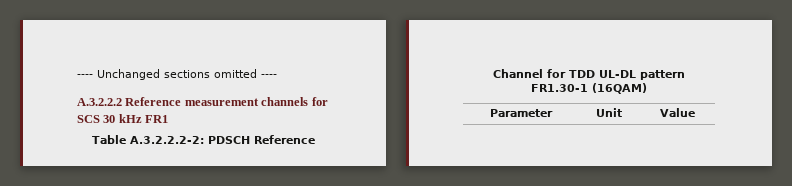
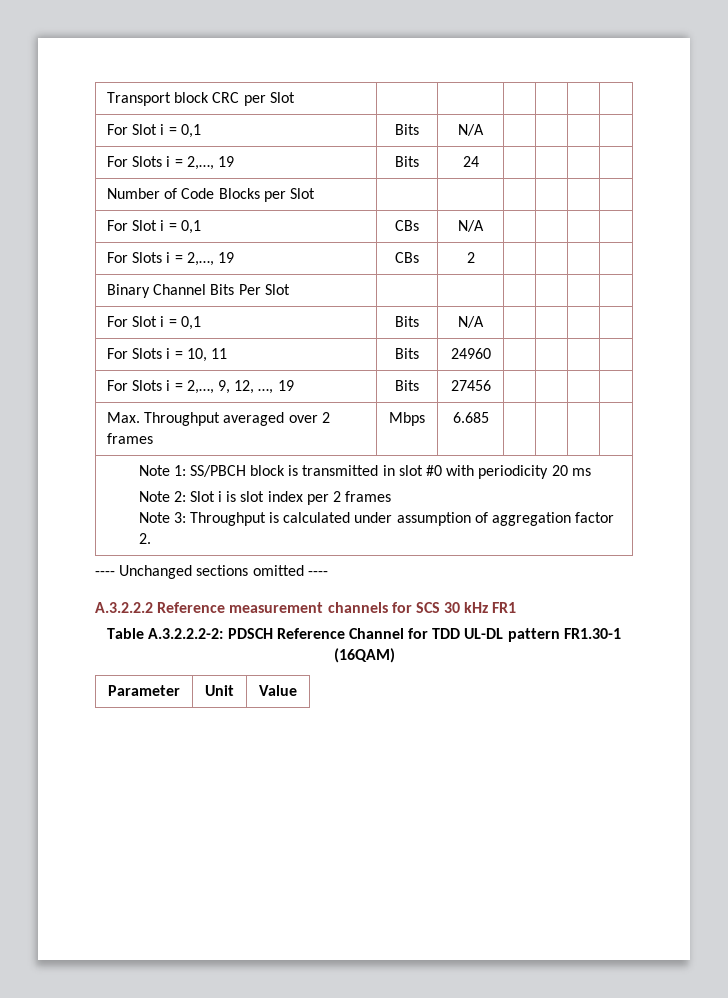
(77, 76) none -> [107,92,295,106] [107,124,201,138] [395,124,419,135] [458,124,484,136] [107,156,234,170] [395,156,419,167] [462,156,479,167] [107,188,315,202] [107,220,201,234] [395,220,419,231] [458,220,484,232] [107,252,234,266] [395,252,419,263] [466,252,475,263] [107,284,290,298] [107,316,201,330] [395,316,419,327] [458,316,484,328] [107,348,227,362] [395,348,419,359] [450,348,491,359] [107,380,294,394] [395,380,419,391] [450,380,491,391] [107,412,330,426] [107,433,154,444] [389,412,425,426] [452,412,489,423] [138,465,591,479] [138,491,392,505] [138,512,615,526] [138,533,151,544] Transport block CRC per Slot | | | | | | // For Slot i = 0,1 | Bits | N/A | | | | // For Slots i = 2,…, 19 | Bits | 24 | | | | // Number of Code Blocks per Slot | | | | | | // For Slot i = 0,1 | CBs | N/A | | | | // For Slots i = 2,…, 19 | CBs | 2 | | | | // Binary Channel Bits Per Slot | | | | | | // For Slot i = 0,1 | Bits | N/A | | | | // For Slots i = 10, 11 | Bits | 24960 | | | | // For Slots i = 2,…, 9, 12, …, 19 | Bits | 27456 | | | | // Max. Throughput averaged over 2 frames | Mbps | 6.685 | | | | // Note 1: SS/PBCH block is transmitted in slot #0 with periodicity 20 ms // Note 2: Slot i is slot index per 2 frames // Note 3: Throughput is calculated under assumption of aggregation factor 2. //

